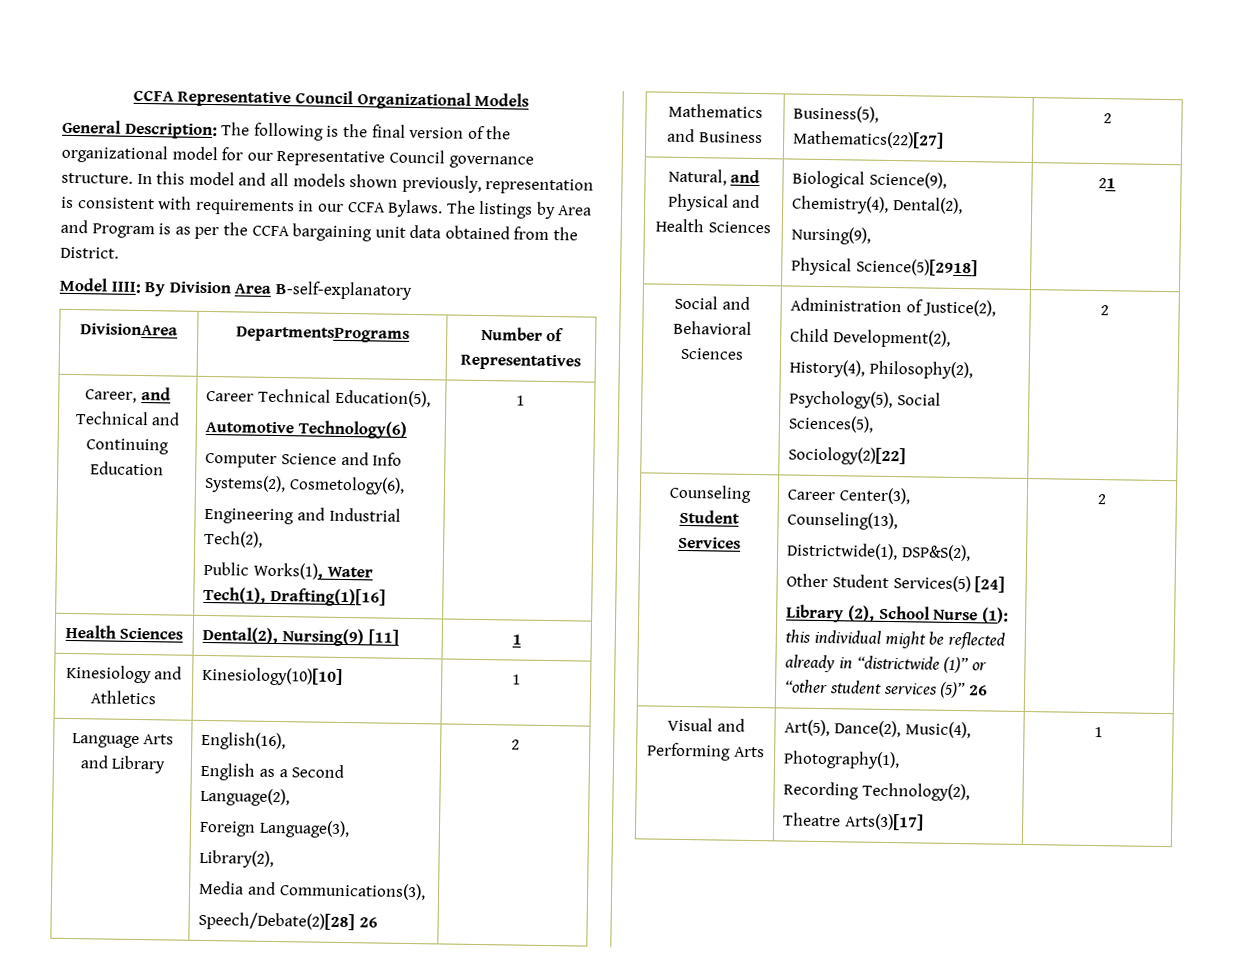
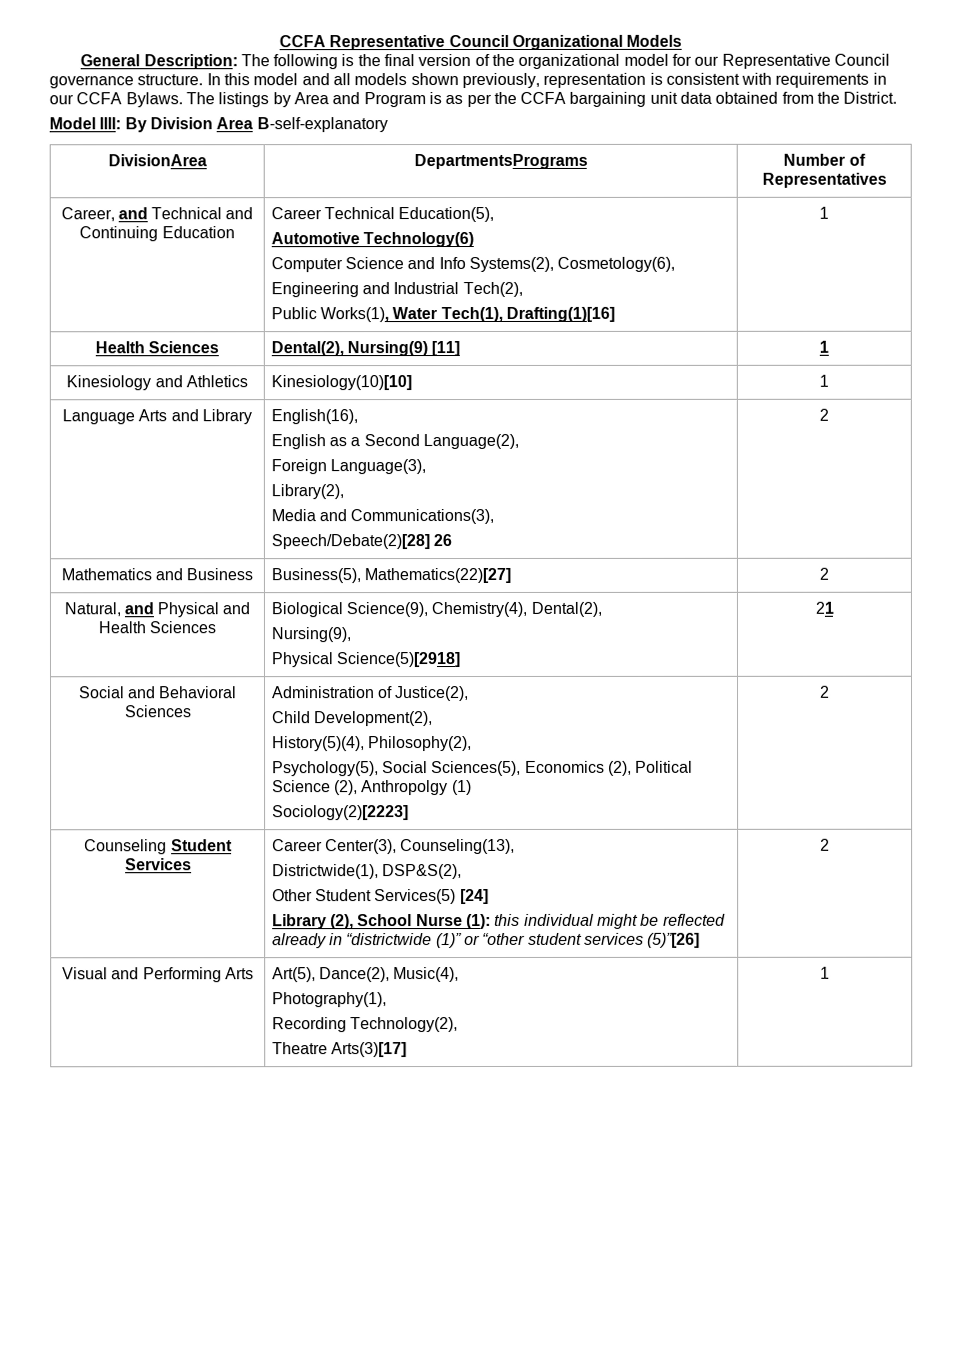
[789,359,866,378] History(4), -> [271,736,365,752] History(5)(4),
[788,446,907,466] // Sociology(2)[22] -> [524,760,694,776] [271,780,472,796] [271,805,409,821] Economics (2), Political Science (2), Anthropolgy (1) // Sociology(2)[2223]
[939,681,988,699] (5)” 26 -> [647,932,701,948] (5)”[26]

